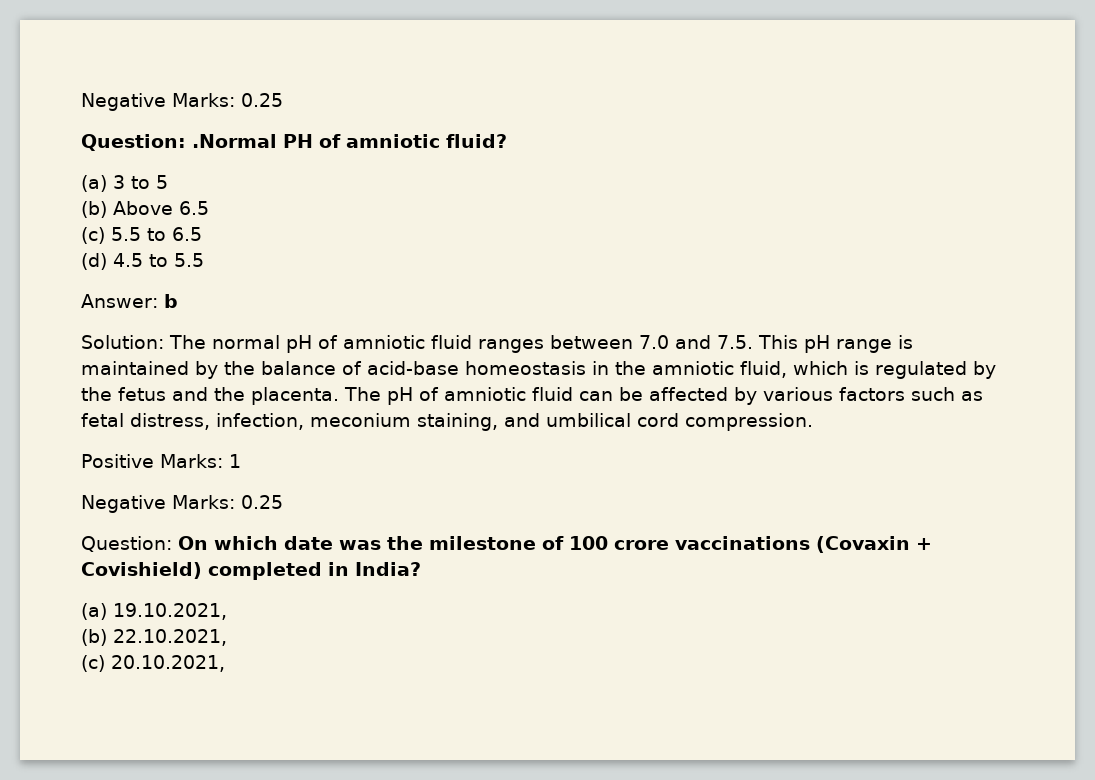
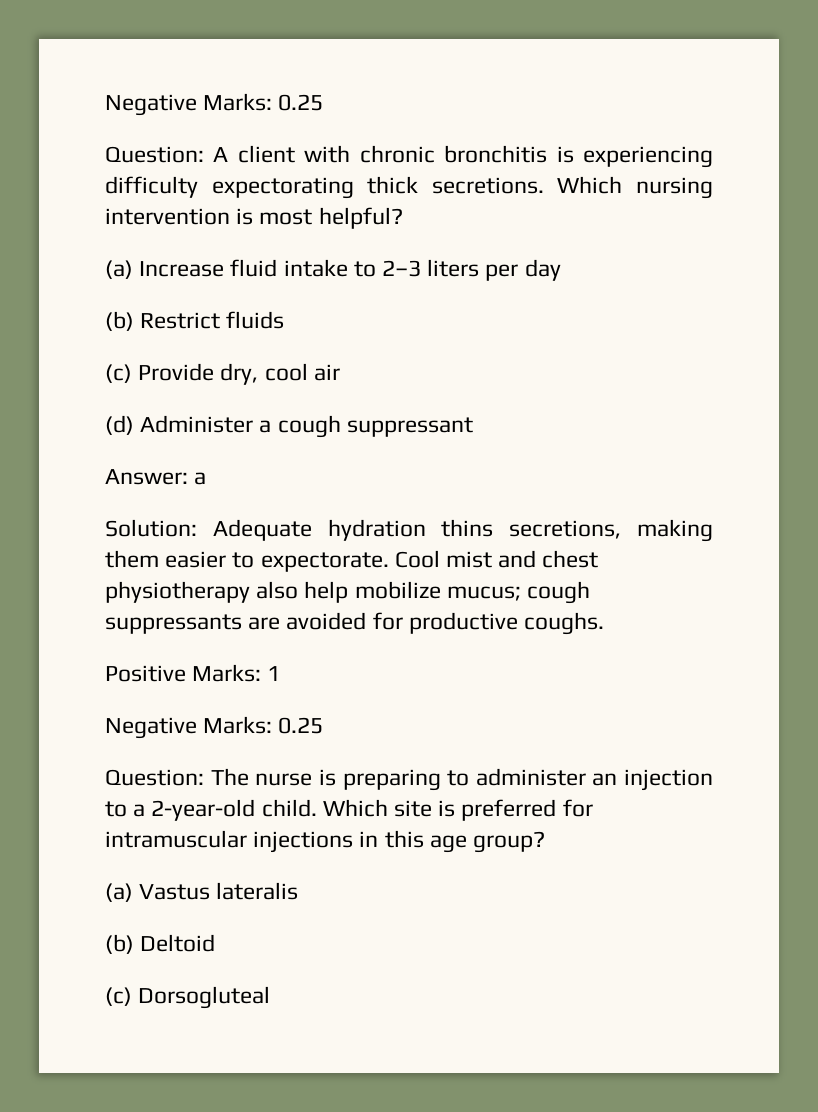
[81,93,283,111] [81,134,507,151] [81,175,168,192] [81,201,209,218] [81,227,202,244] [81,253,204,270] Negative Marks: 0.25 // Question: .Normal PH of amniotic fluid? // (a) 3 to 5 // (b) Above 6.5 // (c) 5.5 to 6.5 // (d) 4.5 to 5.5 -> [105,93,324,116] [105,145,713,168] [105,176,713,199] [105,207,403,229] [105,259,561,281] [105,311,285,331] [105,363,340,385] [105,415,473,438] Negative Marks: 0.25 // Question: A client with chronic bronchitis is experiencing difficulty expectorating thick secretions. Which nursing intervention is most helpful? // (a) Increase fluid intake to 2–3 liters per day // (b) Restrict fluids // (c) Provide dry, cool air // (d) Administer a cough suppressant
[164,294,178,308] b -> [194,472,207,485] a
[169,335,913,353] [81,361,996,379] [81,387,983,405] [81,413,813,431] The normal pH of amniotic fluid ranges between 7.0 and 7.5. This pH range is maintained by the balance of acid-base homeostasis in the amniotic fluid, which is regulated by the fetus and the placenta. The pH of amniotic fluid can be affected by various factors such as fetal distress, infection, meconium staining, and umbilical cord compression. -> [212,519,713,542] [105,550,599,572] [105,581,591,604] [105,612,605,635] Adequate hydration thins secretions, making them easier to expectorate. Cool mist and chest physiotherapy also help mobilize mucus; cough suppressants are avoided for productive coughs.
[178,536,932,553] [81,562,421,580] [81,603,227,620] [81,629,227,646] [81,655,225,672] On which date was the milestone of 100 crore vaccinations (Covaxin + Covishield) completed in India? // (a) 19.10.2021, // (b) 22.10.2021, // (c) 20.10.2021, -> [210,768,713,791] [105,799,593,821] [105,830,546,853] [105,882,299,902] [105,934,216,954] [105,986,271,1009] The nurse is preparing to administer an injection to a 2-year-old child. Which site is preferred for intramuscular injections in this age group? // (a) Vastus lateralis // (b) Deltoid // (c) Dorsogluteal

